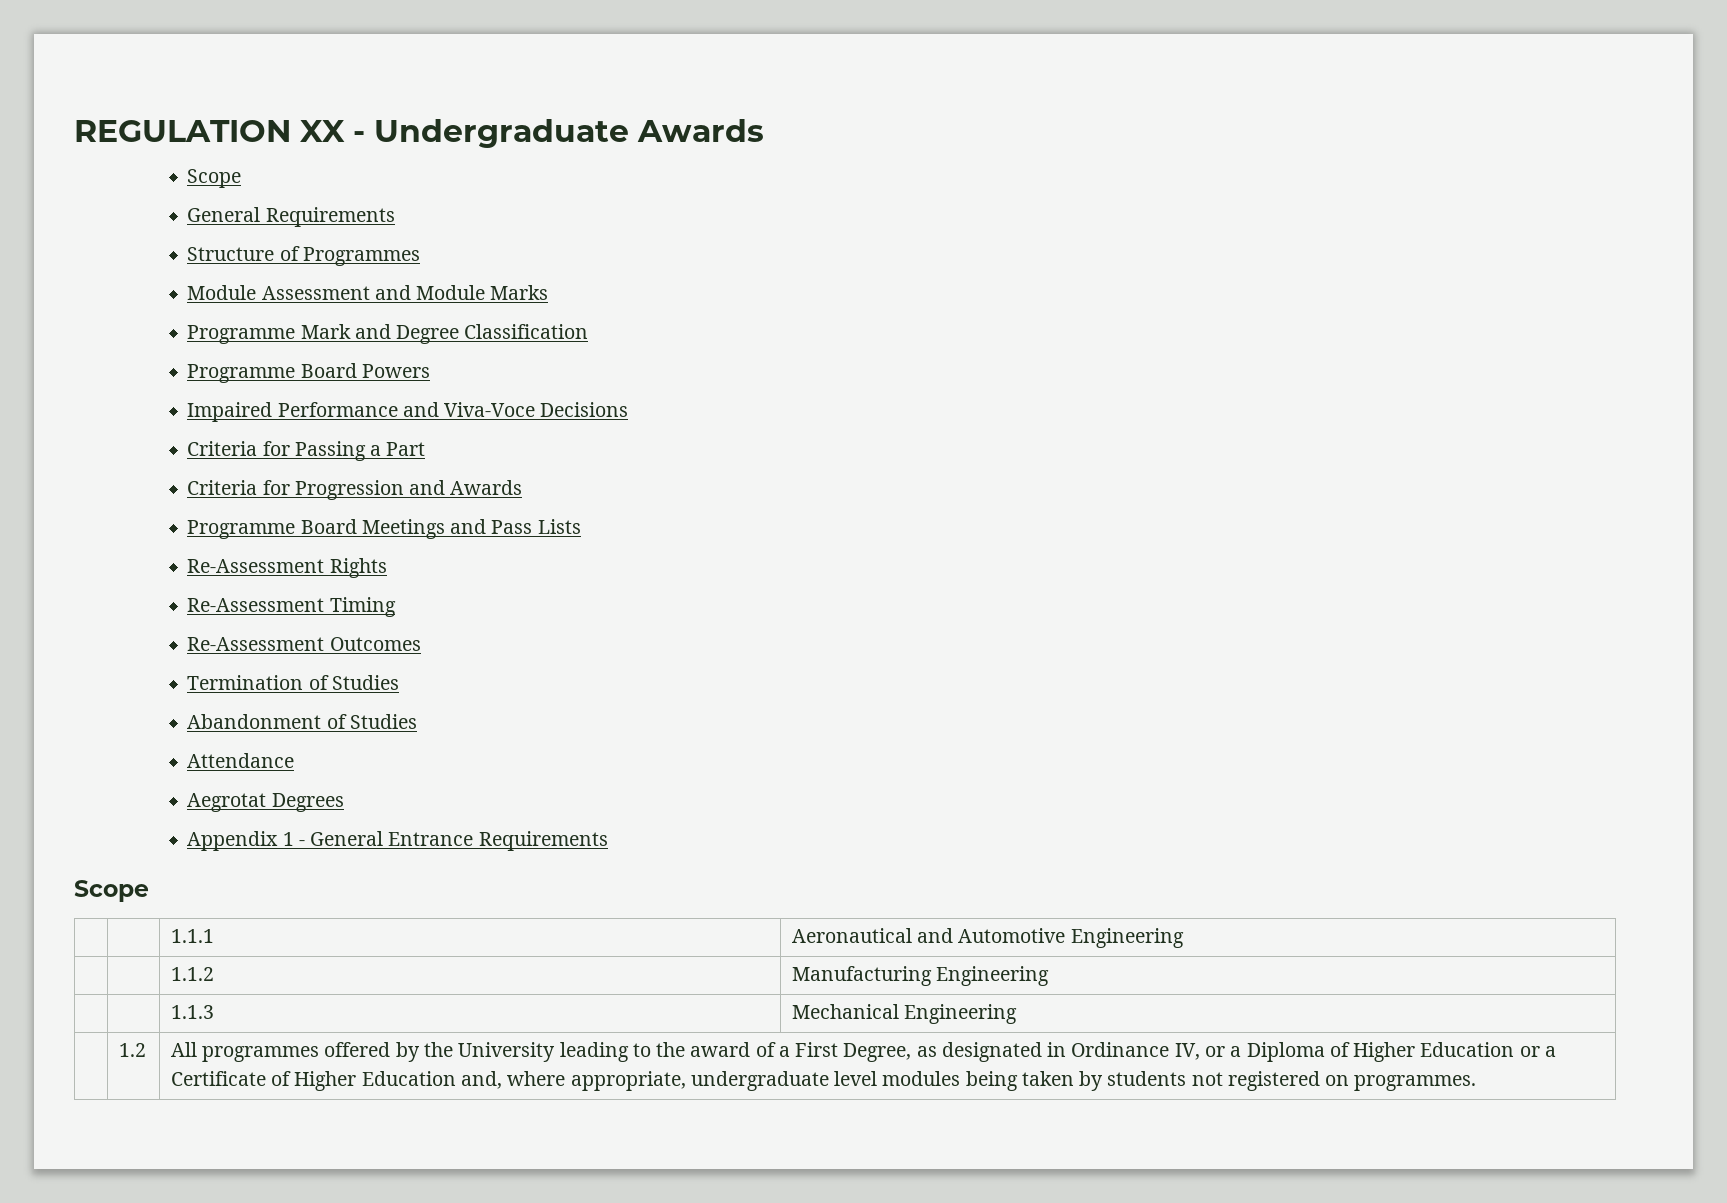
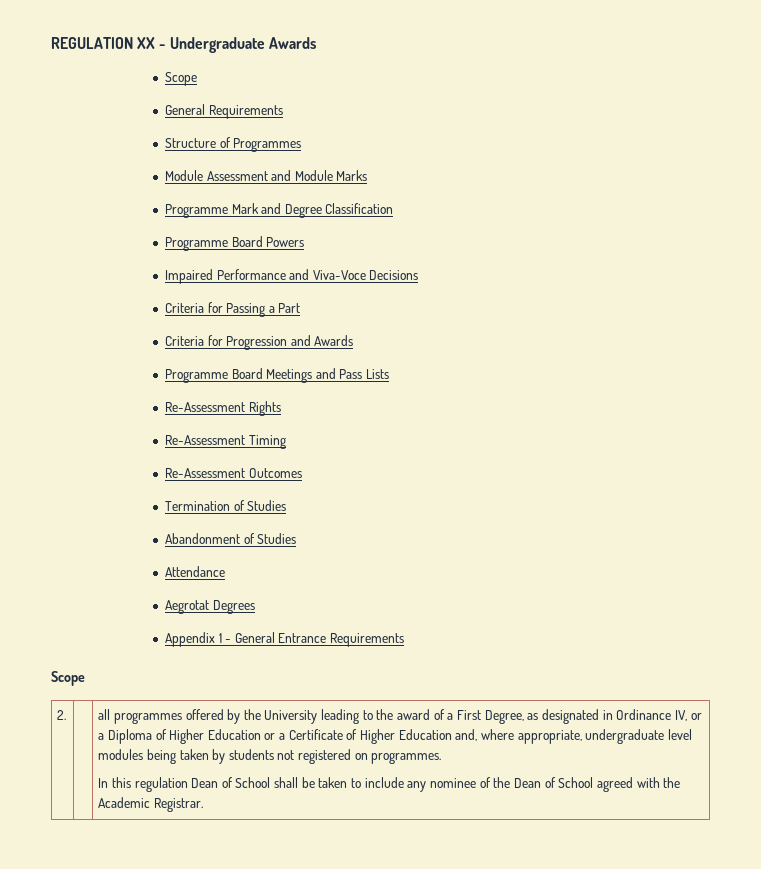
[170,929,214,943] [791,928,1184,948] [170,967,214,981] [791,966,1050,986] [170,1005,214,1019] [791,1004,1018,1024] [118,1043,146,1057] [170,1042,197,1057] | | 1.1.1 | Aeronautical and Automotive Engineering // | | 1.1.2 | Manufacturing Engineering // | | 1.1.3 | Mechanical Engineering // | 1.2 | All -> [57,710,67,720] [98,709,111,720] 2. | | all
(1477, 1083) none -> [98,777,681,792] [98,797,203,812] // In this regulation Dean of School shall be taken to include any nominee of the Dean of School agreed with the Academic Registrar.

